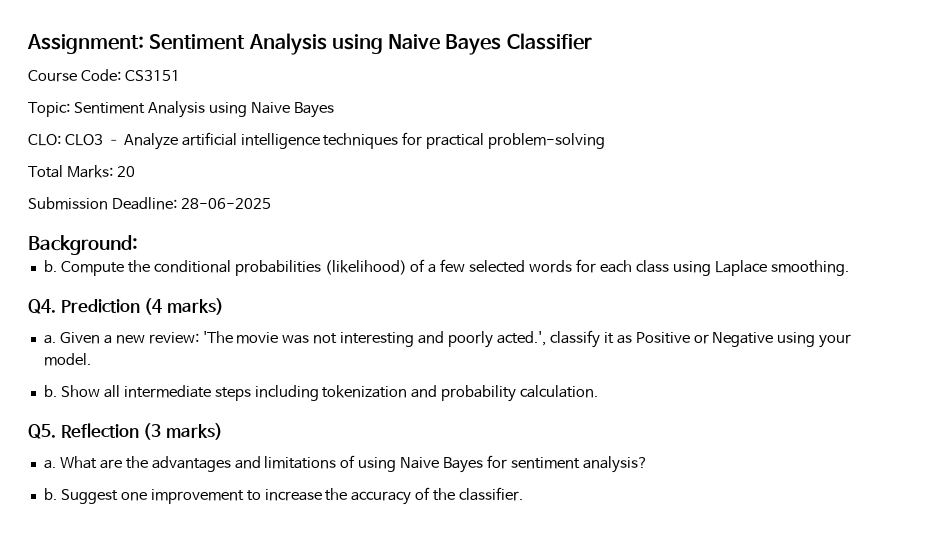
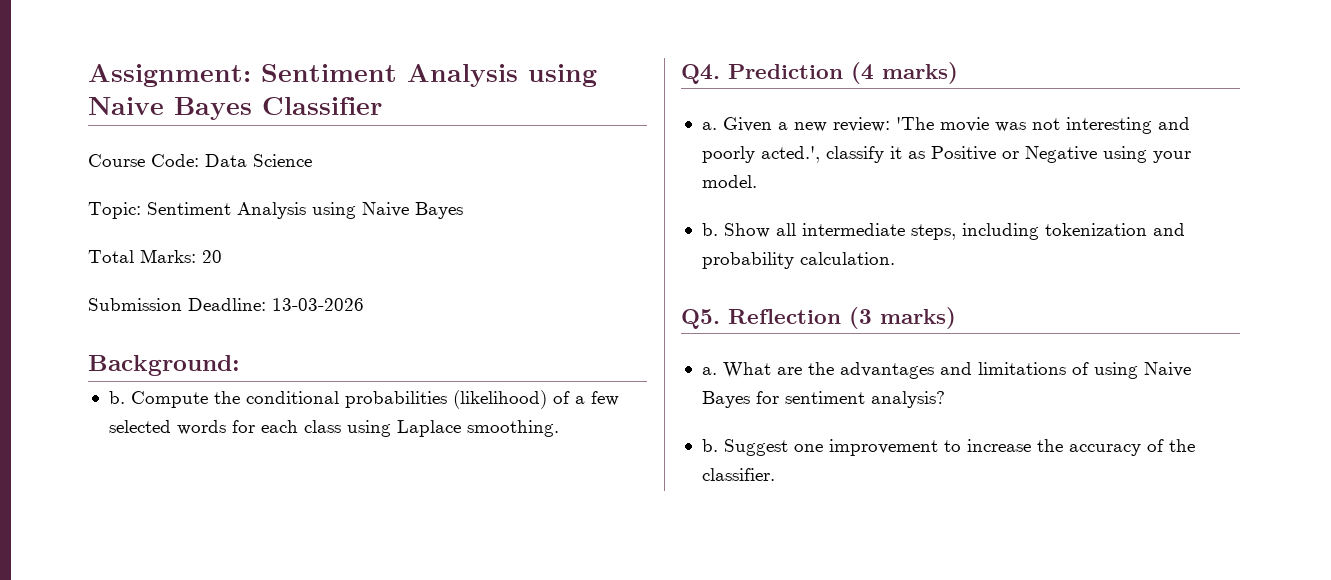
[124,70,180,81] CS3151 -> [205,154,312,167] Data Science
[28,132,606,150] // CLO: CLO3 – Analyze artificial intelligence techniques for practical problem-solving -> (463, 210) none
[180,198,271,209] 28-06-2025 -> [272,298,364,311] 13-03-2026
[214,387,251,401] steps -> [910,224,956,240] steps,

